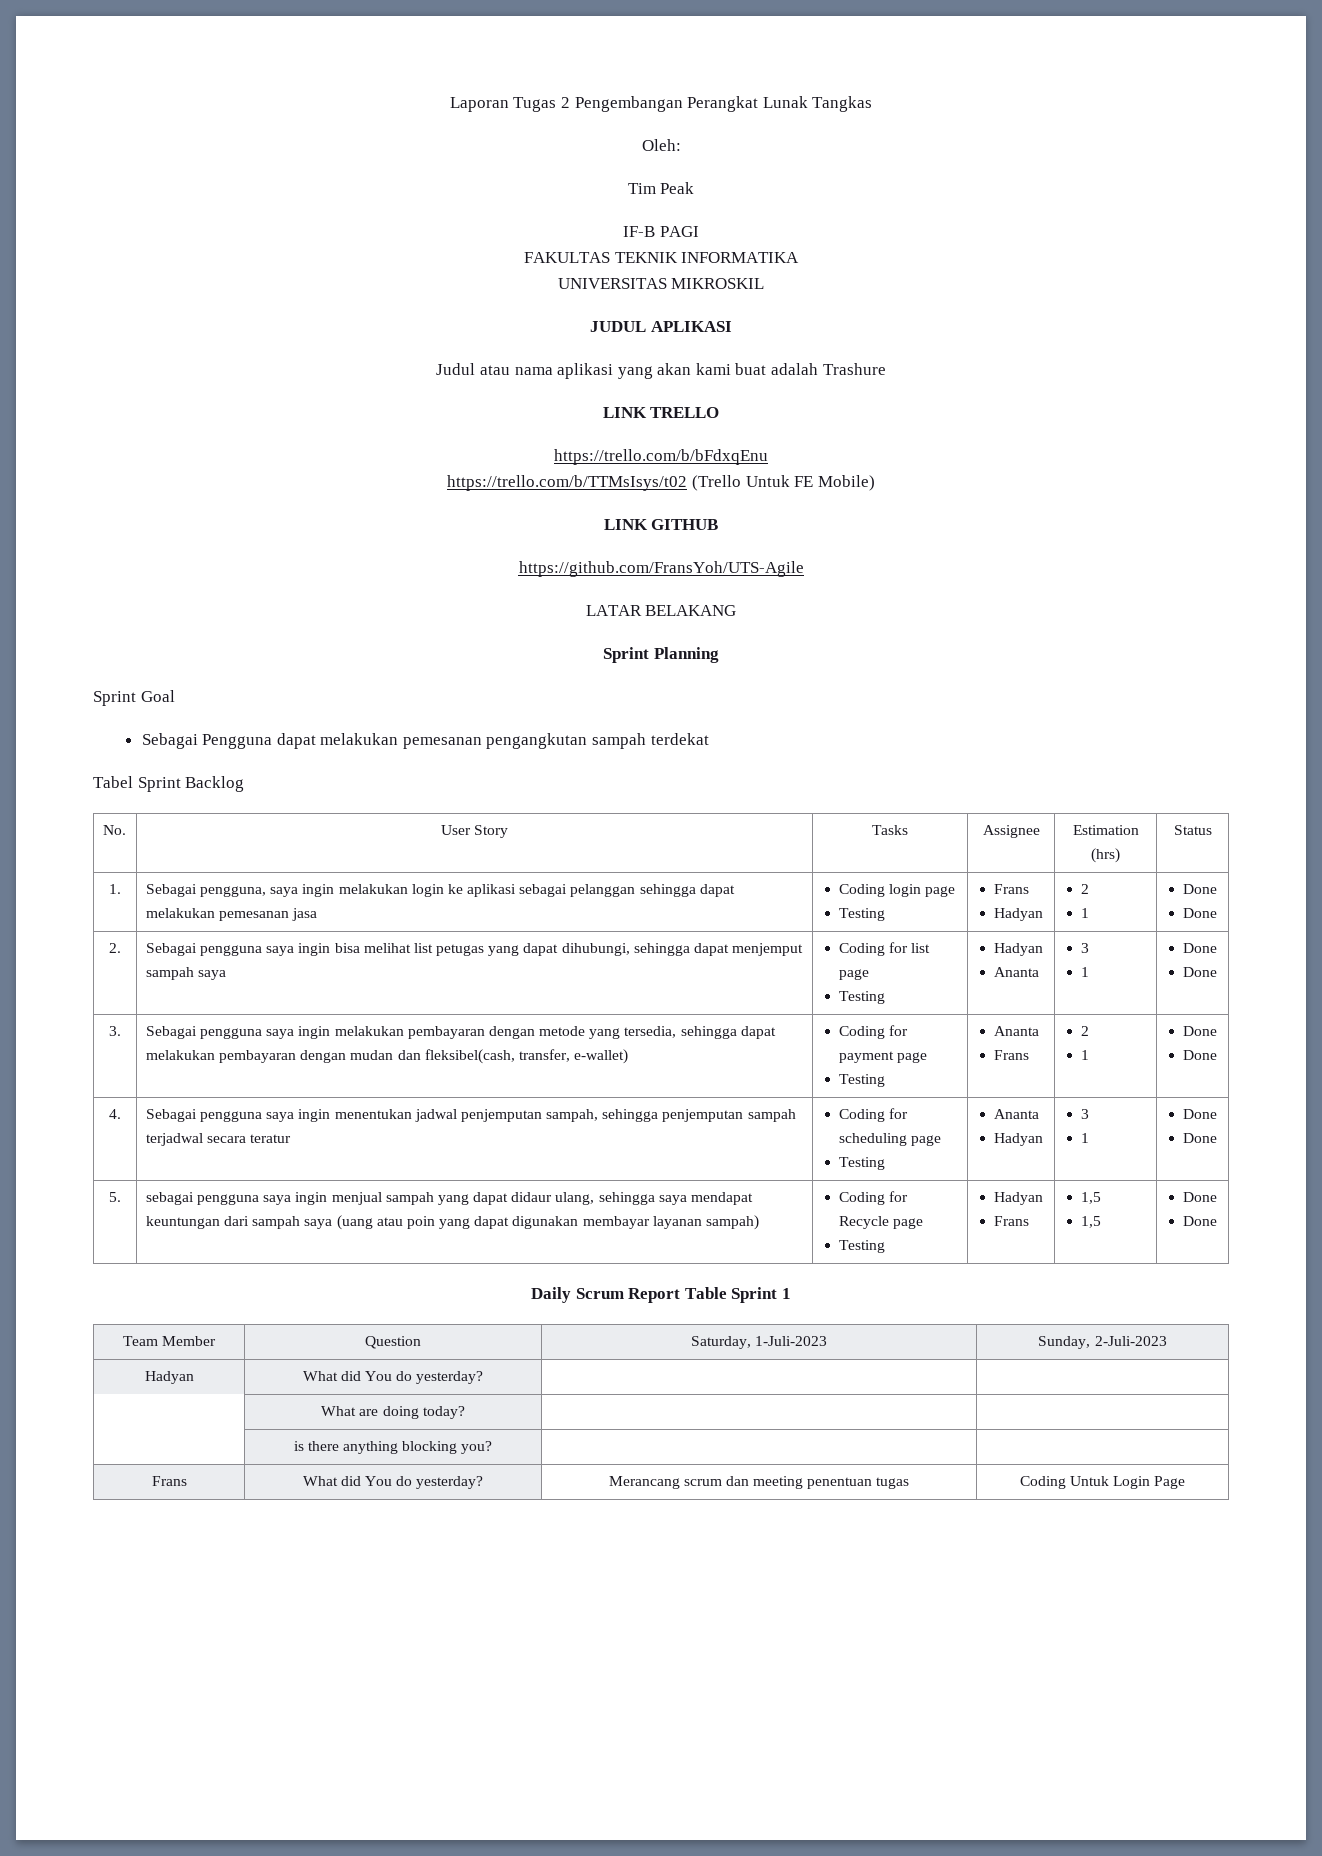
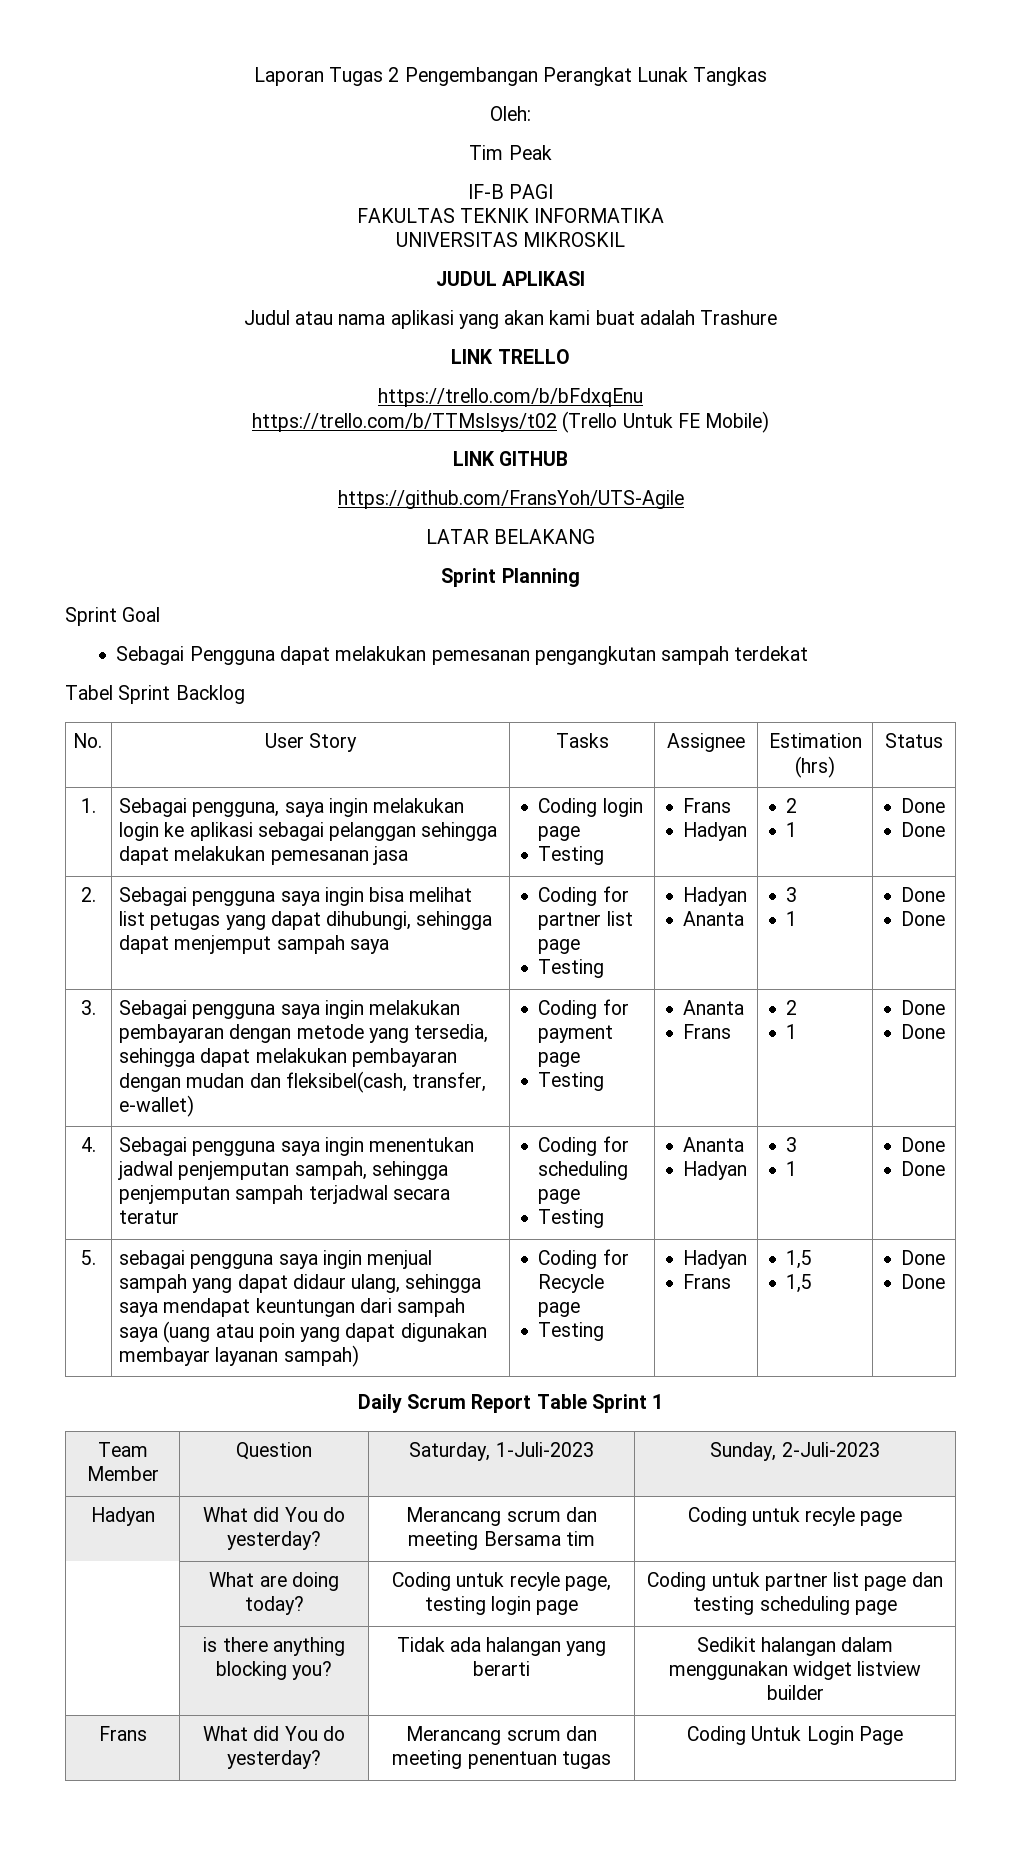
(909, 947) none -> [538,912,602,930] partner
[321,1406,465,1419] | // | What are doing today? | | -> [406,1507,597,1526] [408,1531,595,1550] [687,1507,903,1526] [209,1572,339,1591] [244,1596,304,1615] [392,1572,611,1591] [424,1596,579,1615] [647,1572,943,1591] [693,1596,897,1615] Merancang scrum dan meeting Bersama tim | Coding untuk recyle page // | What are doing today? | Coding untuk recyle page, testing login page | Coding untuk partner list page dan testing scheduling page
(493, 1447) | -> [396,1637,607,1656] [473,1661,530,1676] [696,1637,894,1656] [668,1661,922,1680] [766,1685,824,1700] Tidak ada halangan yang berarti | Sedikit halangan dalam menggunakan widget listview builder

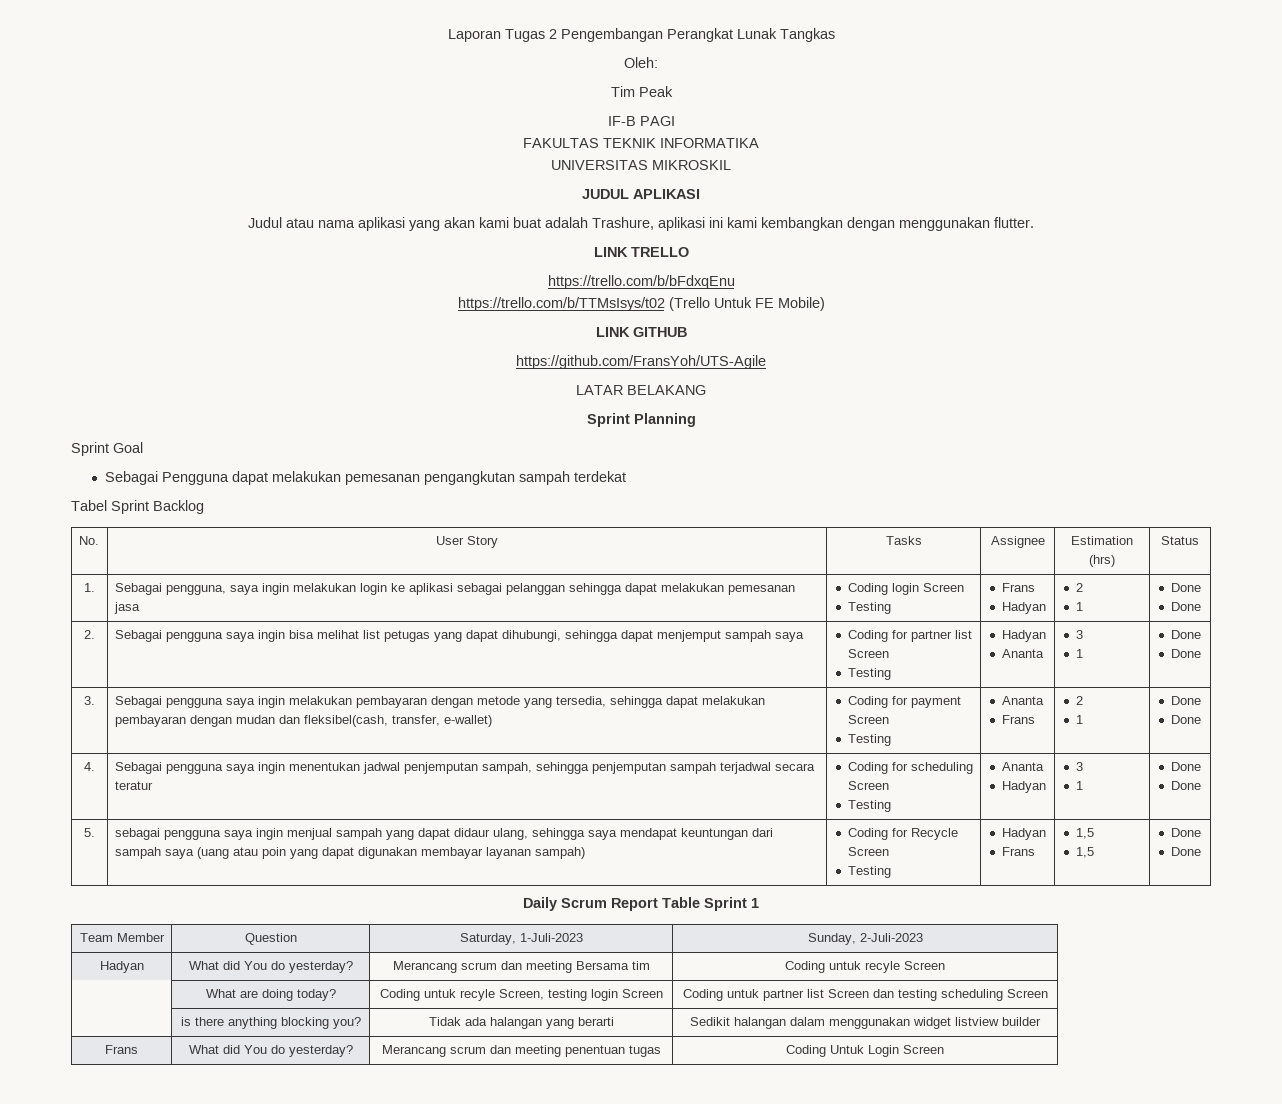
[700,310,778,325] Trashure -> [592,217,1034,231] Trashure, aplikasi ini kami kembangkan dengan menggunakan flutter.
[538,826,581,841] page -> [922,583,964,592] Screen
[538,939,581,954] page -> [847,649,889,658] Screen
[538,1052,581,1067] page -> [847,715,889,724] Screen
[538,1189,581,1204] page -> [847,781,889,790] Screen
[538,1302,581,1317] page -> [847,847,889,856] Screen
[860,1511,903,1526] page -> [904,961,945,970] Screen
[564,1576,611,1591] page, -> [498,989,544,1000] Screen,
[536,1600,579,1615] page -> [621,989,663,998] Screen
[864,1576,907,1591] page -> [827,989,869,998] Screen
[854,1600,897,1615] page -> [1006,989,1048,998] Screen
[858,1726,903,1745] Page -> [903,1045,944,1054] Screen

